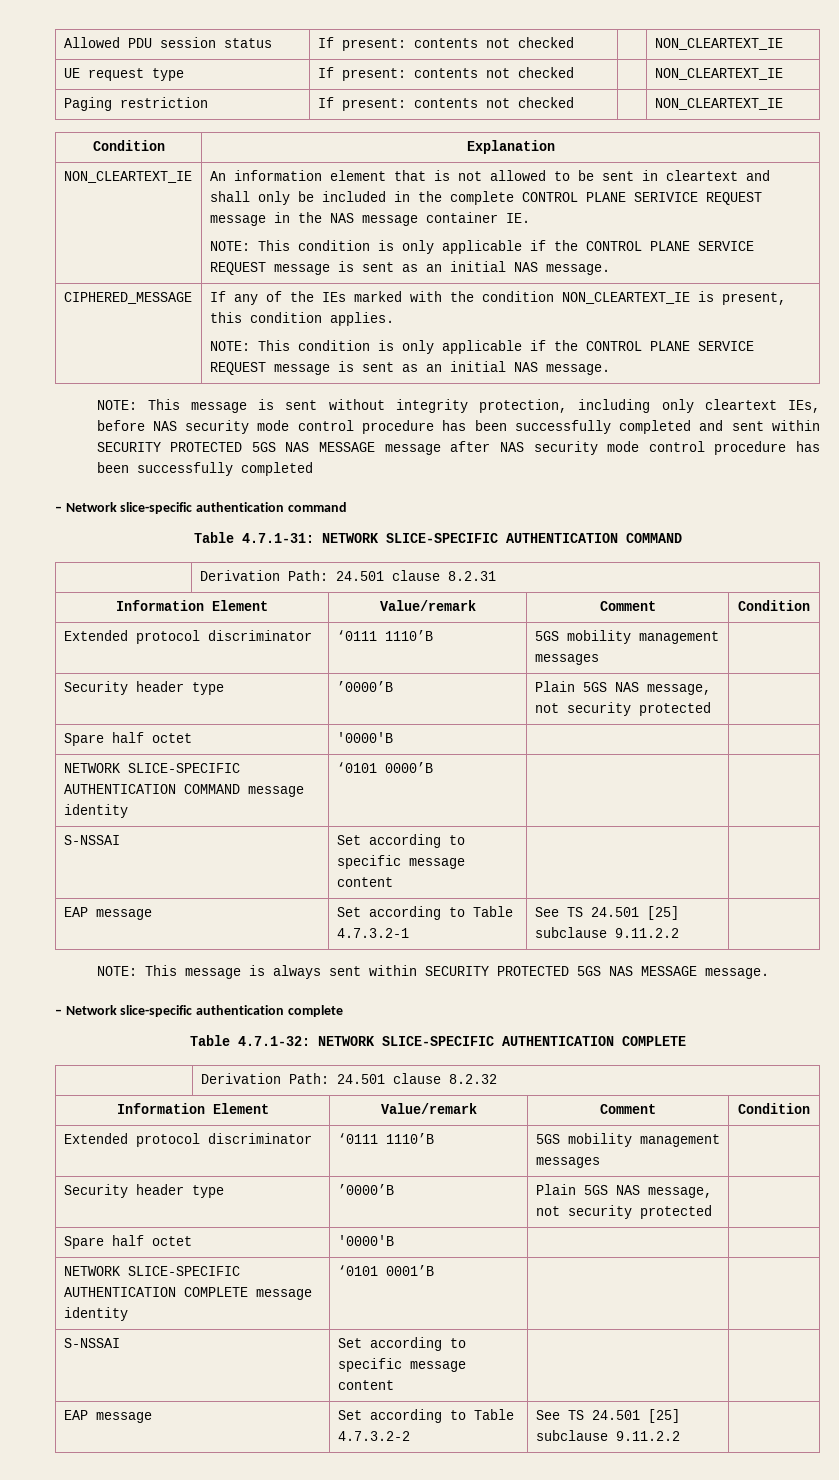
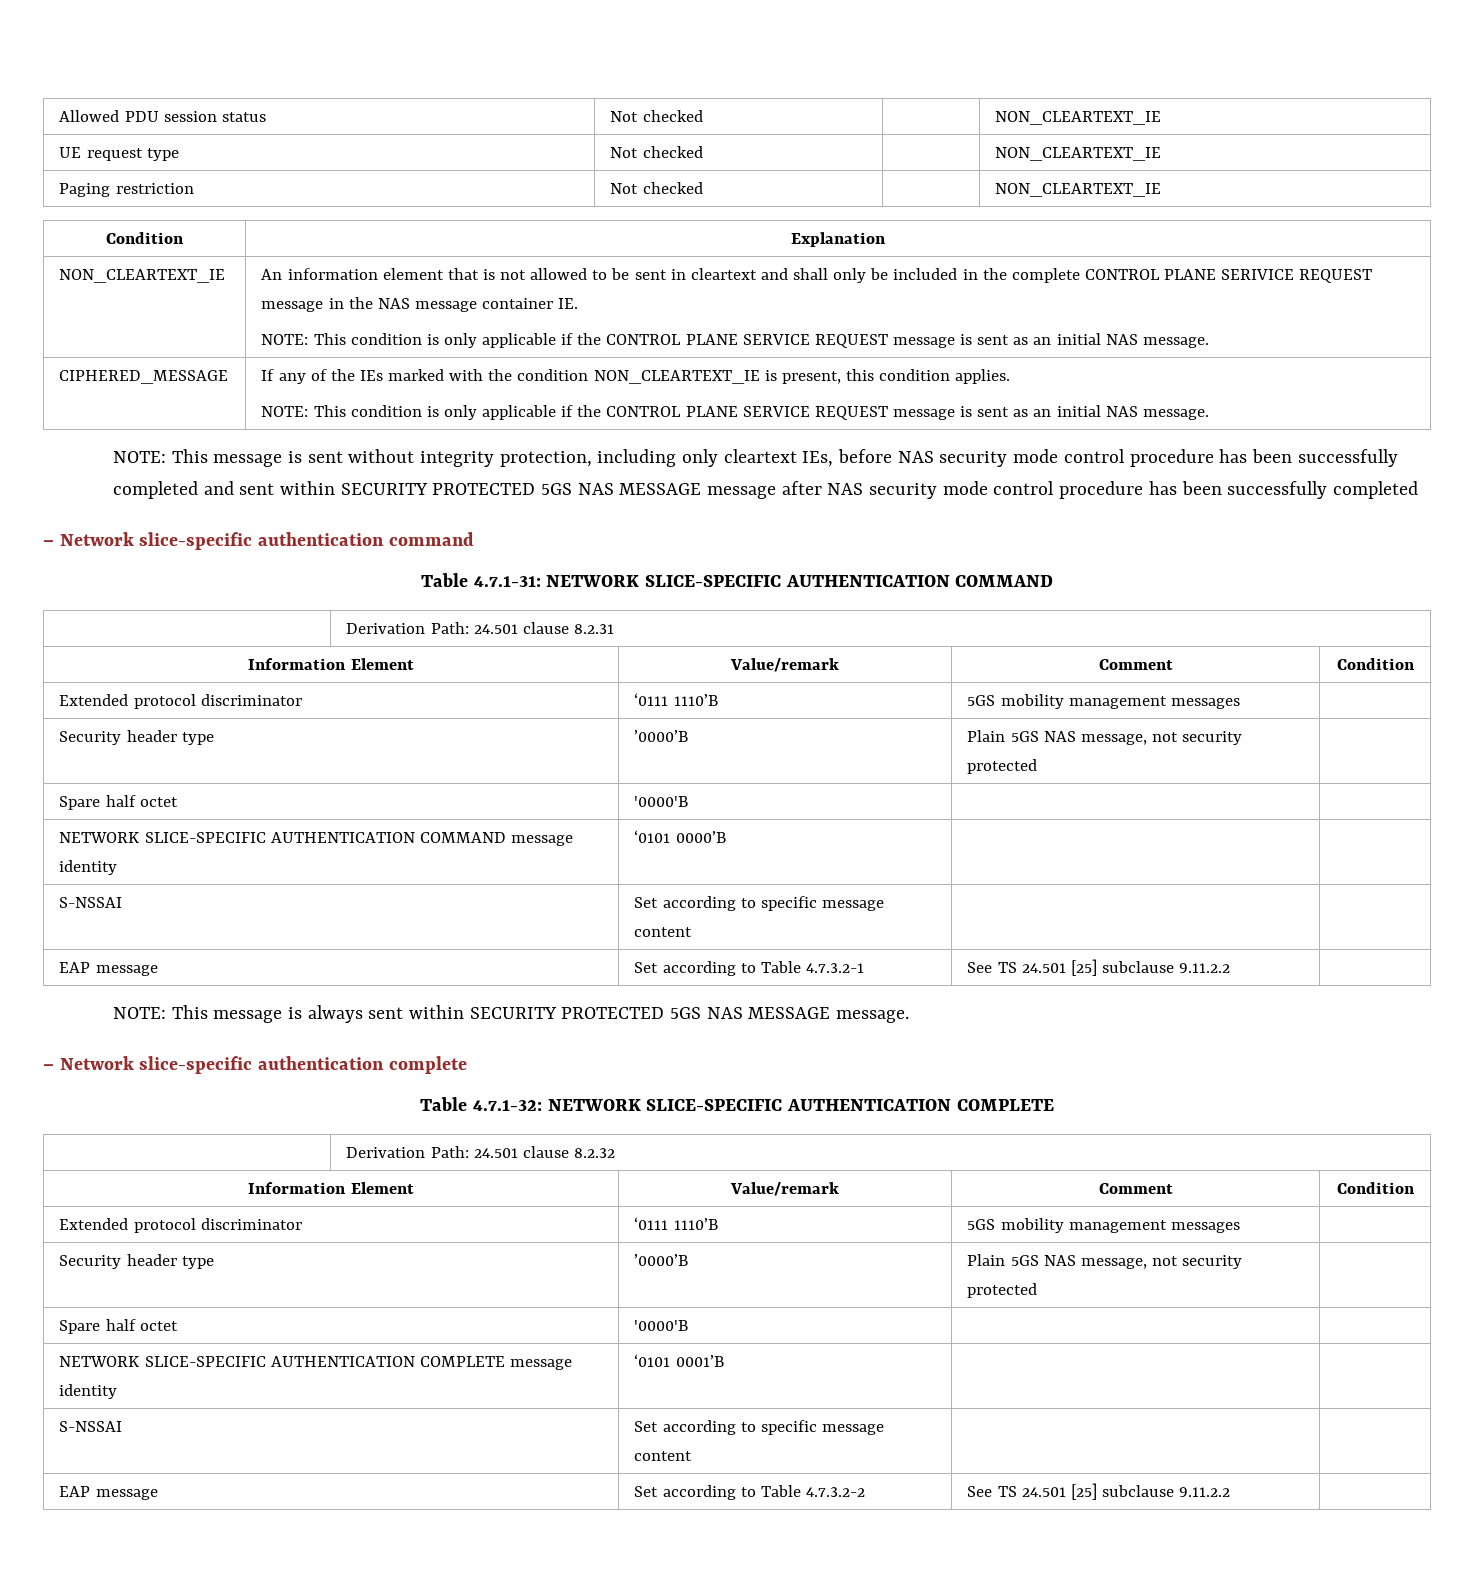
[317,37,510,51] If present: contents not -> [610,111,639,122] Not
[317,67,510,81] If present: contents not -> [610,147,639,158] Not
[317,97,510,111] If present: contents not -> [610,183,639,194] Not

